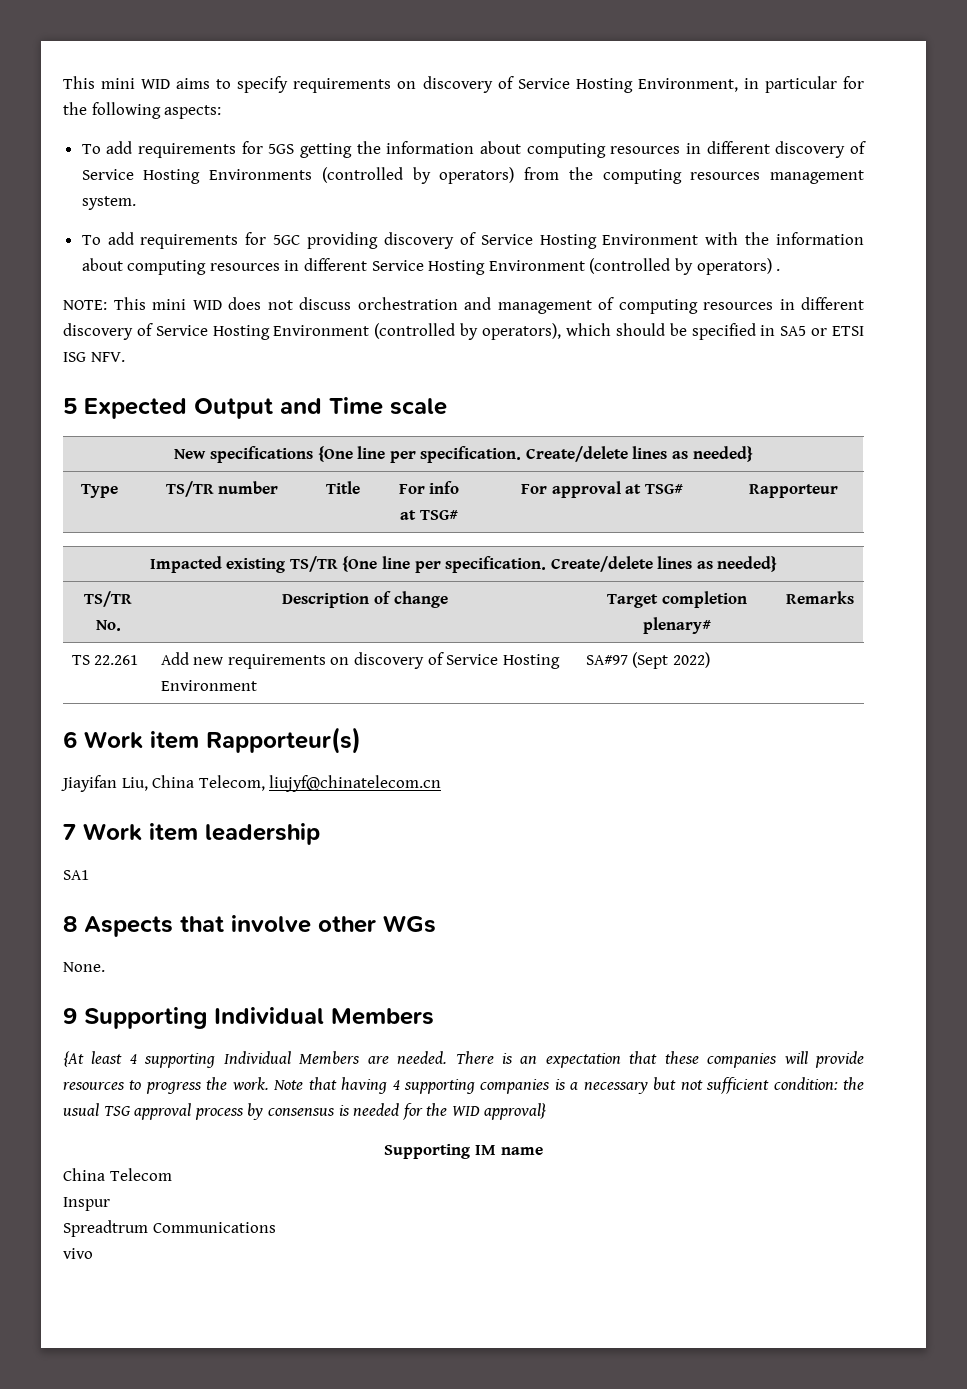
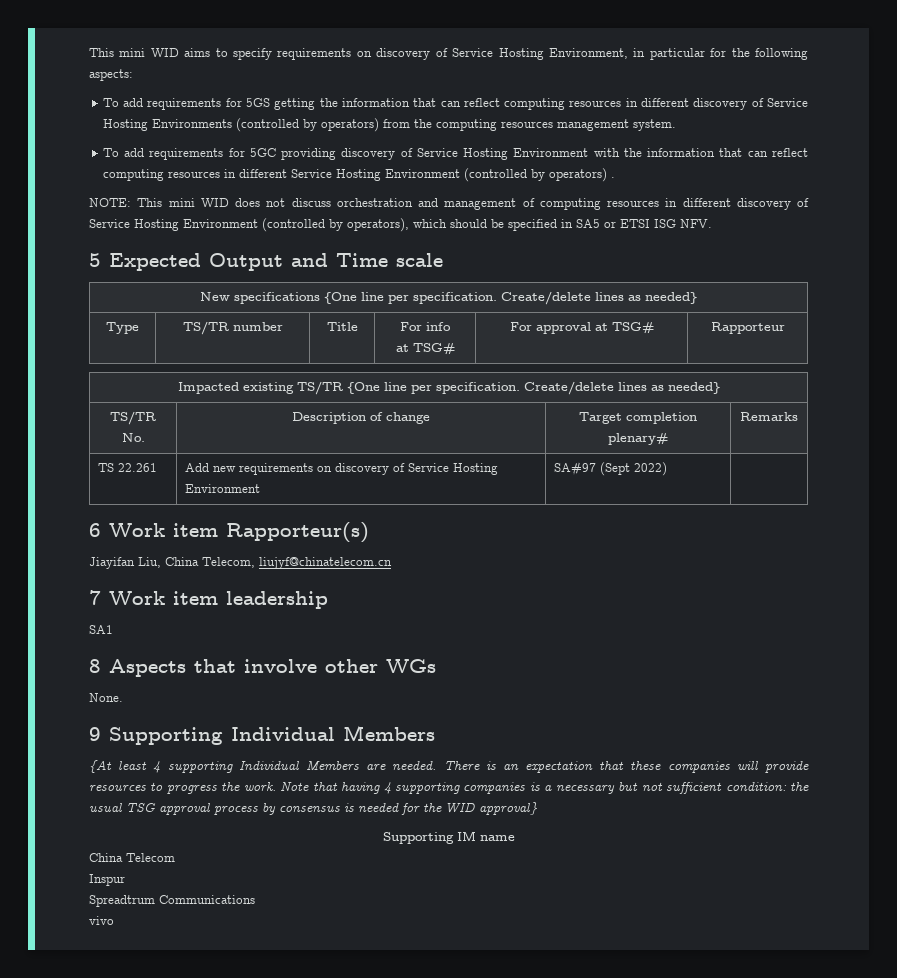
[480,141,522,154] about -> [413,98,500,107] that can reflect
[81,258,123,271] about -> [719,148,808,157] that can reflect

